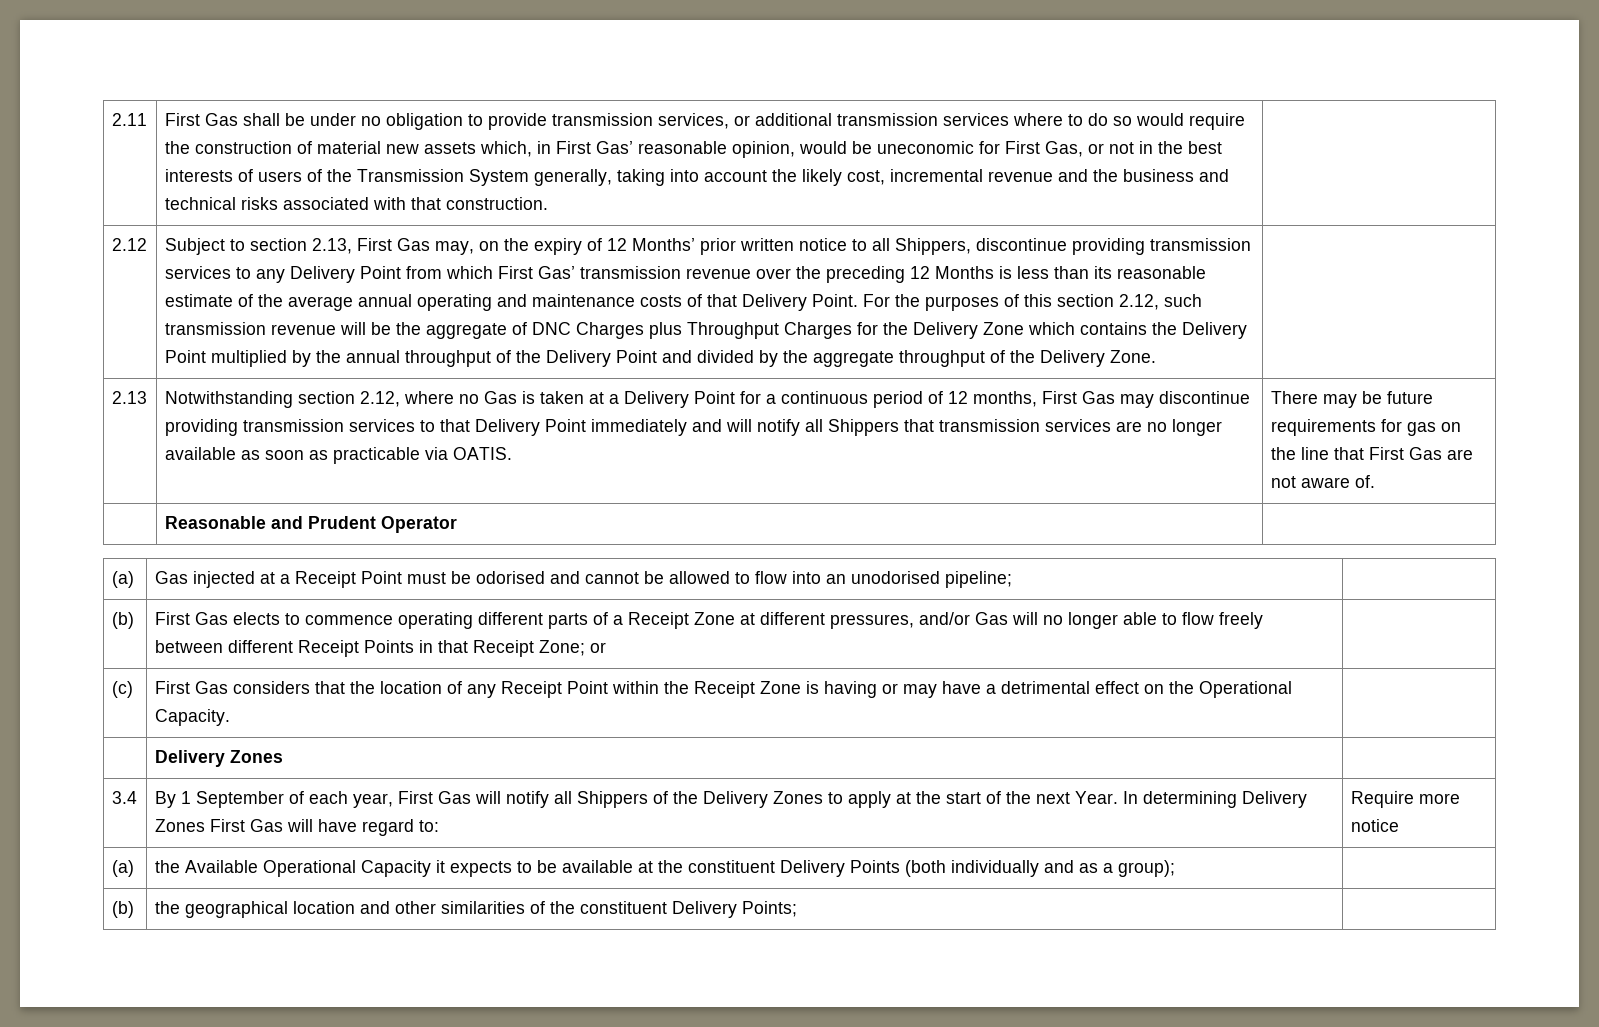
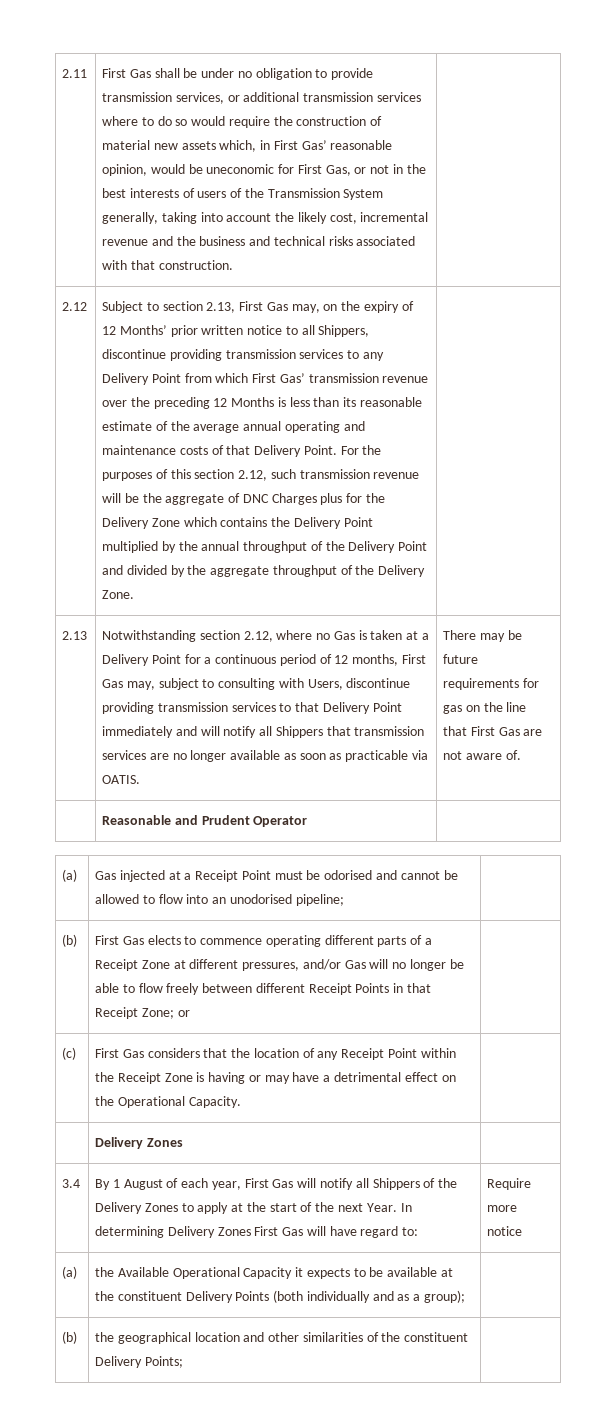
[686,322,852,339] Throughput Charges -> (343, 499) none
[1119,394,1154,408] may -> [126,678,343,690] may, subject to consulting with Users,
(1118, 620) none -> [449,959,464,969] be
[195,791,284,808] September -> [123,1179,163,1190] August

